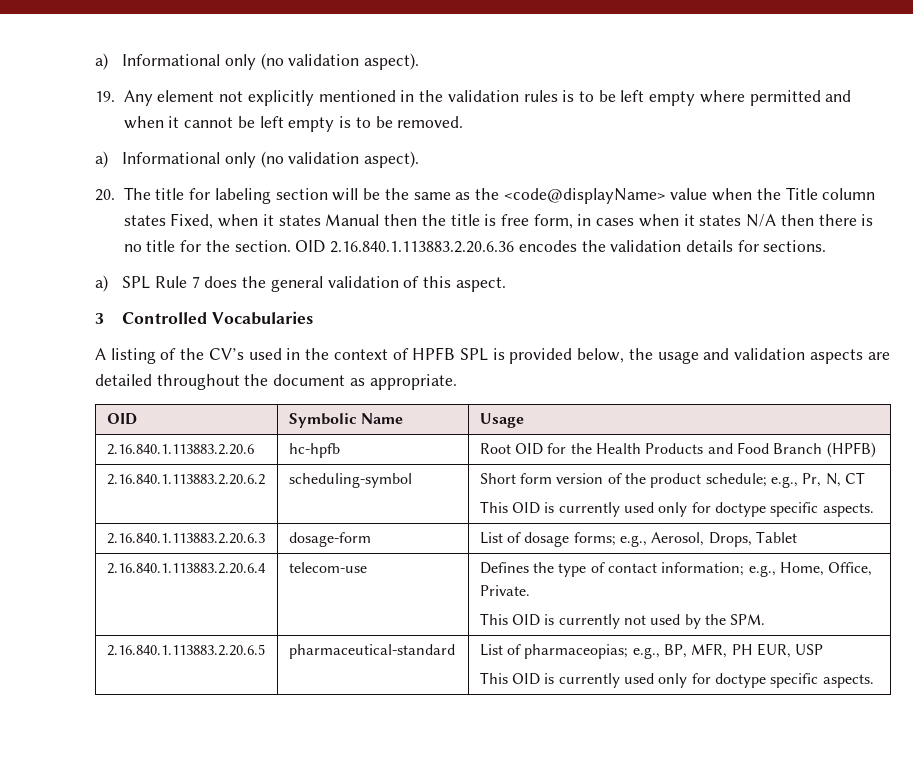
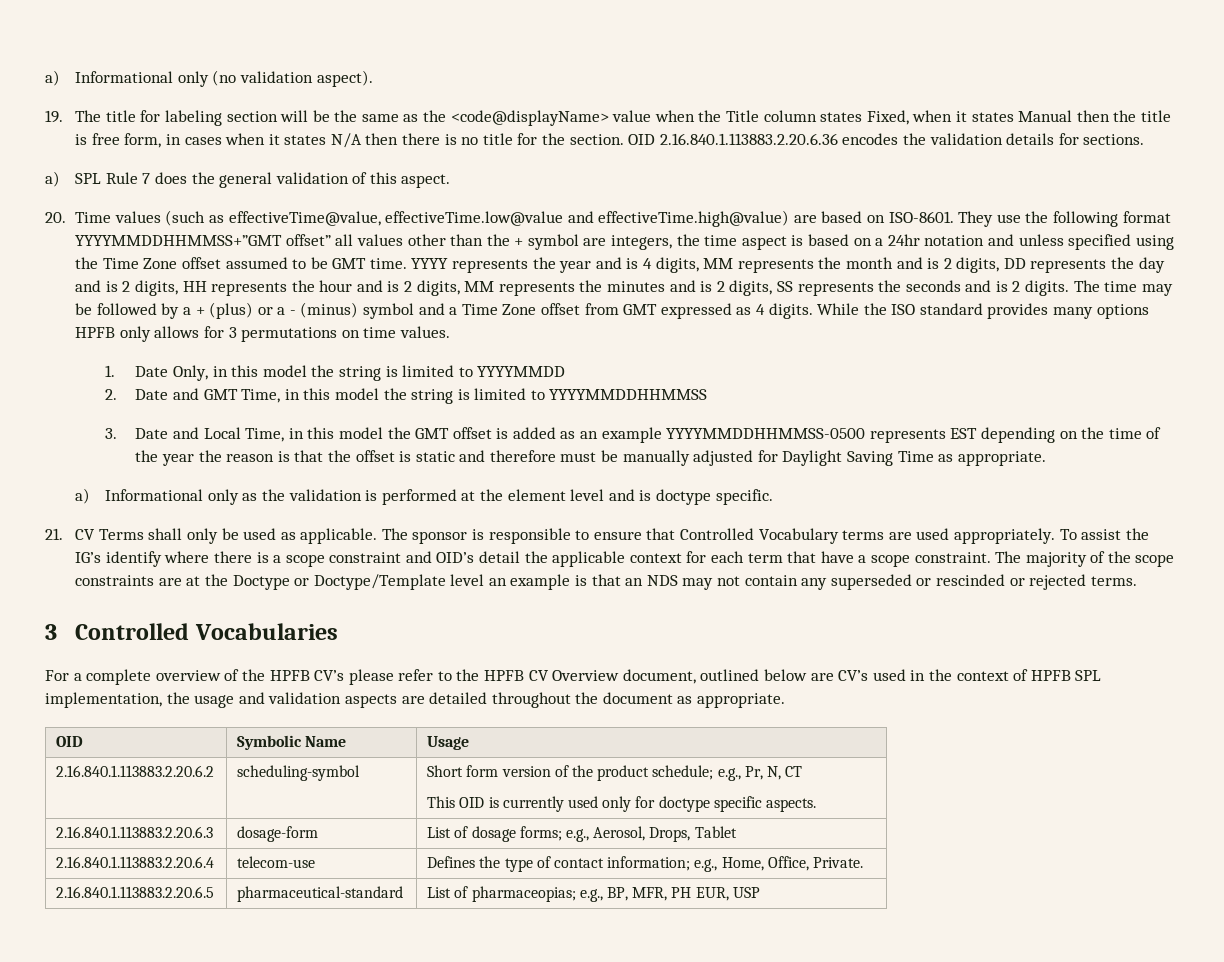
[123,90,852,106] [123,116,464,132] [95,151,420,168] [95,189,115,201] Any element not explicitly mentioned in the validation rules is to be left empty where permitted and when it cannot be left empty is to be removed. // a) Informational only (no validation aspect). // 20. -> (63, 116) none
[95,311,313,325] [95,348,205,364] 3 Controlled Vocabularies // A listing of the -> [45,210,1171,227] [75,234,1174,250] [75,257,1165,273] [75,280,1173,296] [75,302,1149,319] [75,326,450,342] [105,365,566,381] [105,388,708,404] [105,427,1162,443] [135,450,1046,466] [75,488,773,505] [45,528,1149,544] [75,551,1175,567] [75,574,1137,590] [45,623,338,640] [45,669,834,685] 20. Time values (such as effectiveTime@value, effectiveTime.low@value and effectiveTime.high@value) are based on ISO-8601. They use the following format YYYYMMDDHHMMSS+”GMT offset” all values other than the + symbol are integers, the time aspect is based on a 24hr notation and unless specified using the Time Zone offset assumed to be GMT time. YYYY represents the year and is 4 digits, MM represents the month and is 2 digits, DD represents the day and is 2 digits, HH represents the hour and is 2 digits, MM represents the minutes and is 2 digits, SS represents the seconds and is 2 digits. The time may be followed by a + (plus) or a - (minus) symbol and a Time Zone offset from GMT expressed as 4 digits. While the ISO standard provides many options HPFB only allows for 3 permutations on time values. // 1. Date Only, in this model the string is limited to YYYYMMDD // 2. Date and GMT Time, in this model the string is limited to YYYYMMDDHHMMSS // 3. Date and Local Time, in this model the GMT offset is added as an example YYYYMMDDHHMMSS-0500 represents EST depending on the time of the year the reason is that the offset is static and therefore must be manually adjusted for Daylight Saving Time as appropriate. // a) Informational only as the validation is performed at the element level and is doctype specific. // 21. CV Terms shall only be used as applicable. The sponsor is responsible to ensure that Controlled Vocabulary terms are used appropriately. To assist the IG’s identify where there is a scope constraint and OID’s detail the applicable context for each term that have a scope constraint. The majority of the scope constraints are at the Doctype or Doctype/Template level an example is that an NDS may not contain any superseded or rescinded or rejected terms. // 3 Controlled Vocabularies // For a complete overview of the HPFB CV’s please refer to the HPFB CV Overview document, outlined below are
[492,348,625,364] is provided below, -> [45,692,162,708] implementation,
[106,444,254,455] [288,443,340,458] [479,442,876,458] // 2.16.840.1.113883.2.20.6 | hc-hpfb | Root OID for the Health Products and Food Branch (HPFB) -> (470, 743) none
[479,613,766,629] // This OID is currently not used by the SPM. -> (863, 862) none
[479,672,874,688] // This OID is currently used only for doctype specific aspects. -> (760, 892) none

